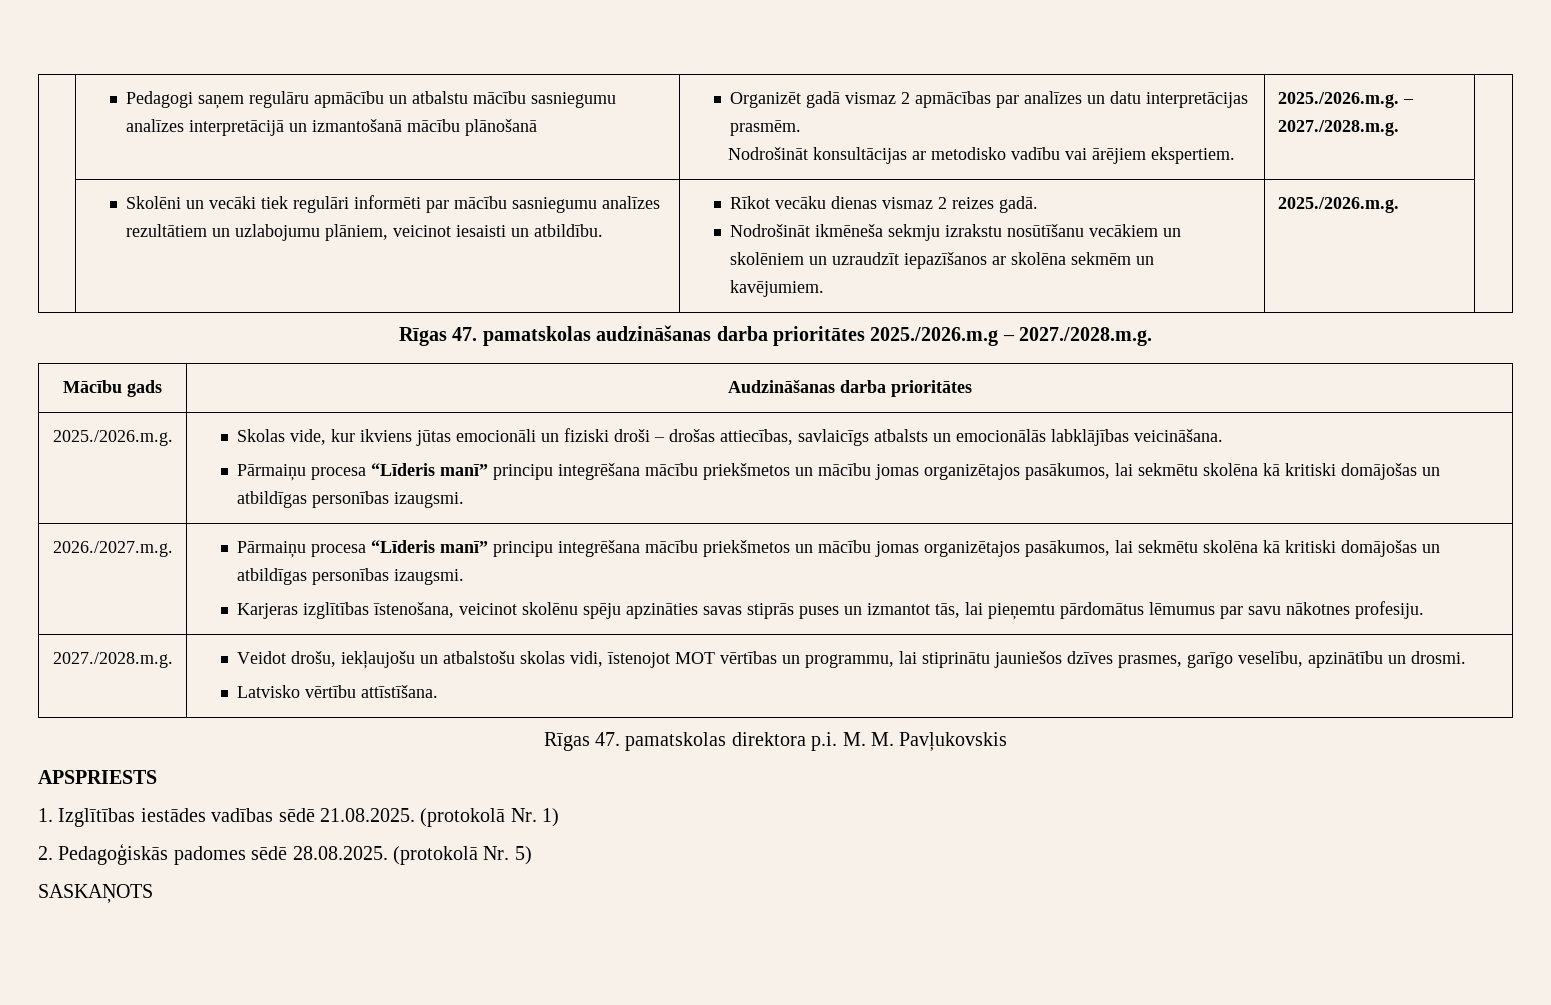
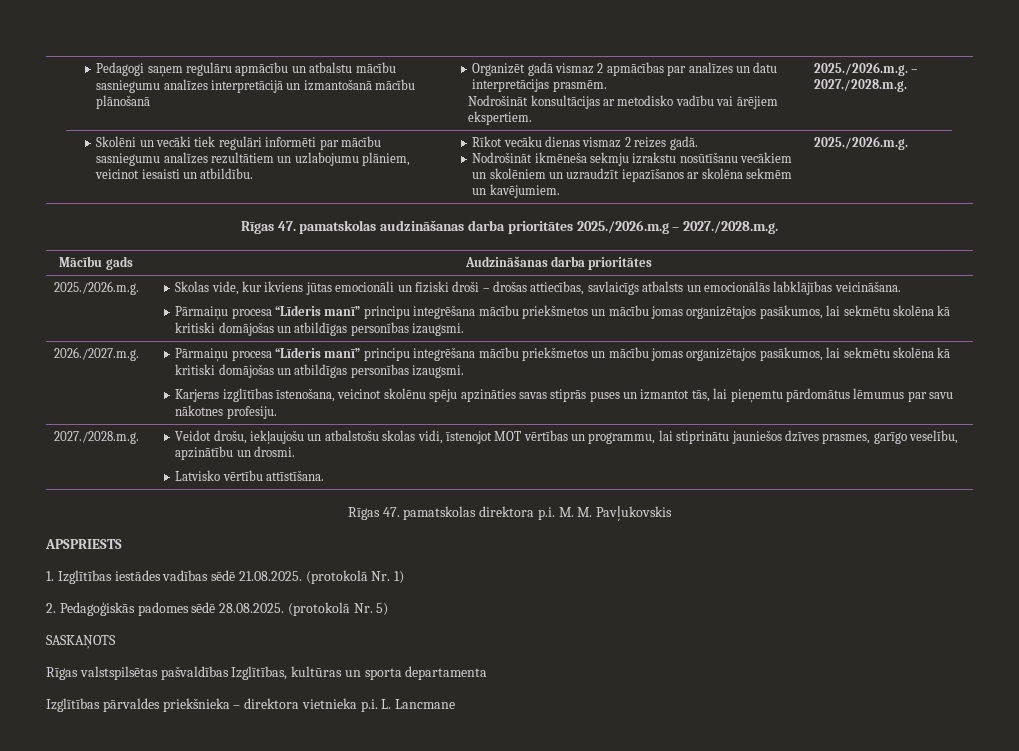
(153, 893) none -> [46,666,488,680] [46,698,456,712] // Rīgas valstspilsētas pašvaldības Izglītības, kultūras un sporta departamenta // Izglītības pārvaldes priekšnieka – direktora vietnieka p.i. L. Lancmane

